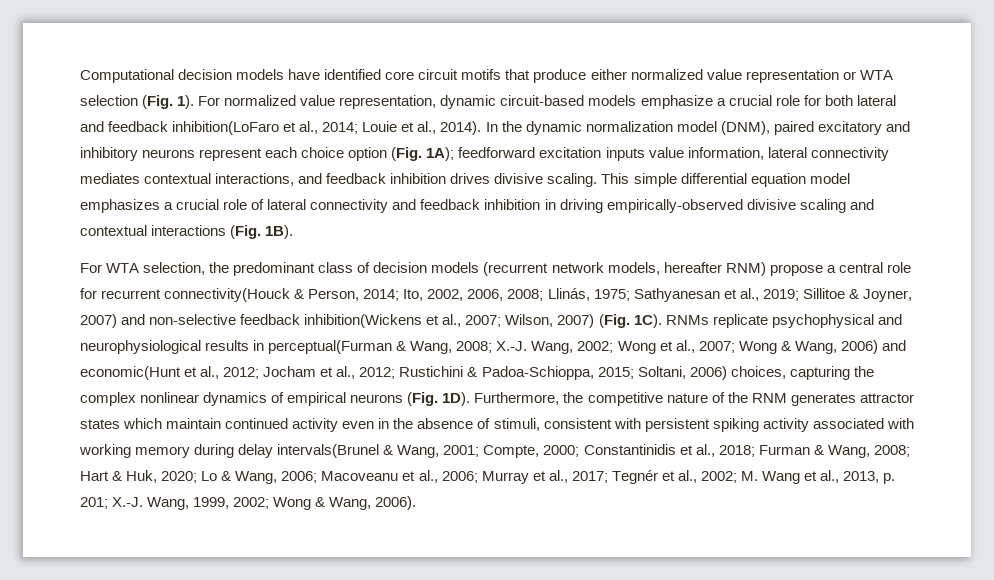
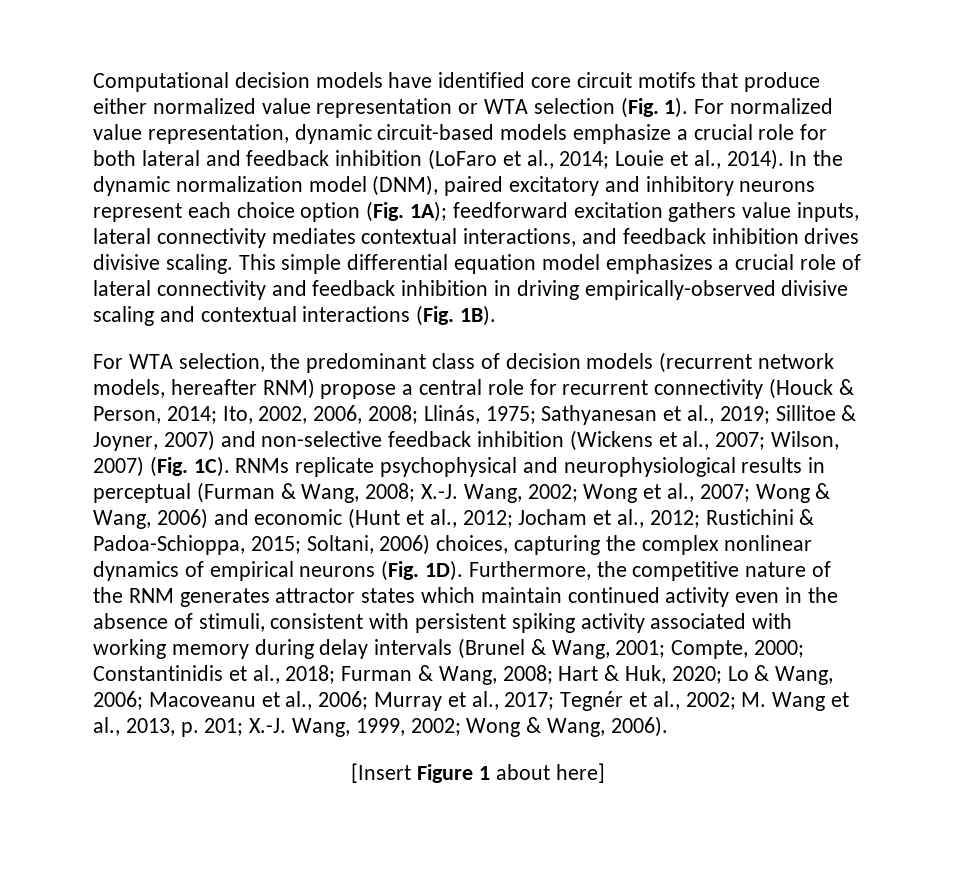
[172,121,280,135] inhibition(LoFaro -> [335,149,498,170] inhibition (LoFaro
[605,147,764,161] inputs value information, -> [668,202,860,222] gathers value inputs,
[164,288,291,302] connectivity(Houck -> [654,378,834,399] connectivity (Houck
[304,314,423,328] inhibition(Wickens -> [477,430,653,451] inhibition (Wickens
[268,340,393,354] perceptual(Furman -> [93,482,275,503] perceptual (Furman
[80,366,181,380] economic(Hunt -> [254,508,401,529] economic (Hunt
[277,444,380,458] intervals(Brunel -> [374,638,526,659] intervals (Brunel
(417, 503) none -> [351,763,605,783] // [Insert Figure 1 about here]

